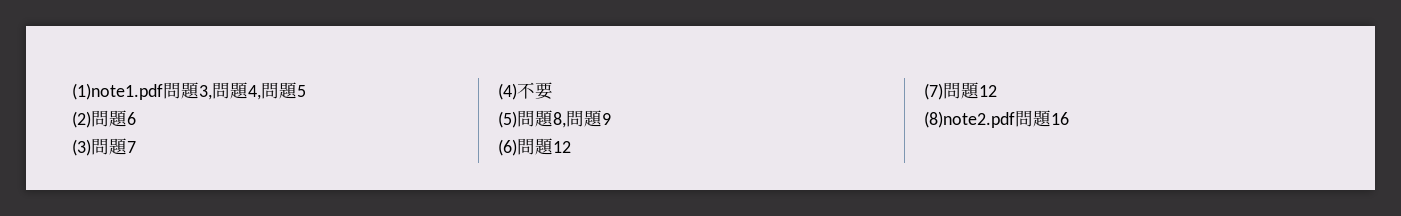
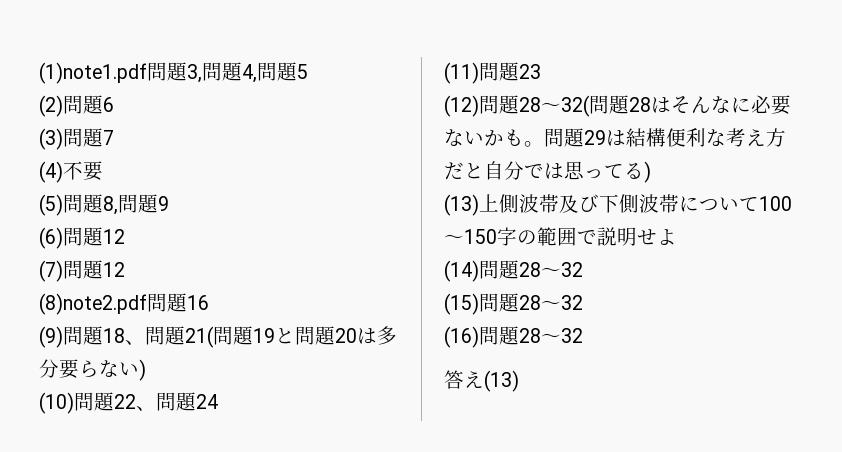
(1069, 118) none -> [39,326,397,348] [39,359,146,381] [39,392,218,414] [444,62,541,84] [444,95,791,117] [444,128,786,147] [444,161,651,183] [444,194,792,216] [444,227,677,246] [444,260,583,282] [444,293,583,315] [444,326,583,348] [444,370,519,392] // (9)問題18、問題21(問題19と問題20は多分要らない) // (10)問題22、問題24 // (11)問題23 // (12)問題28～32(問題28はそんなに必要ないかも。問題29は結構便利な考え方だと自分では思ってる) // (13)上側波帯及び下側波帯について100～150字の範囲で説明せよ // (14)問題28～32 // (15)問題28～32 // (16)問題28～32 // 答え(13)

